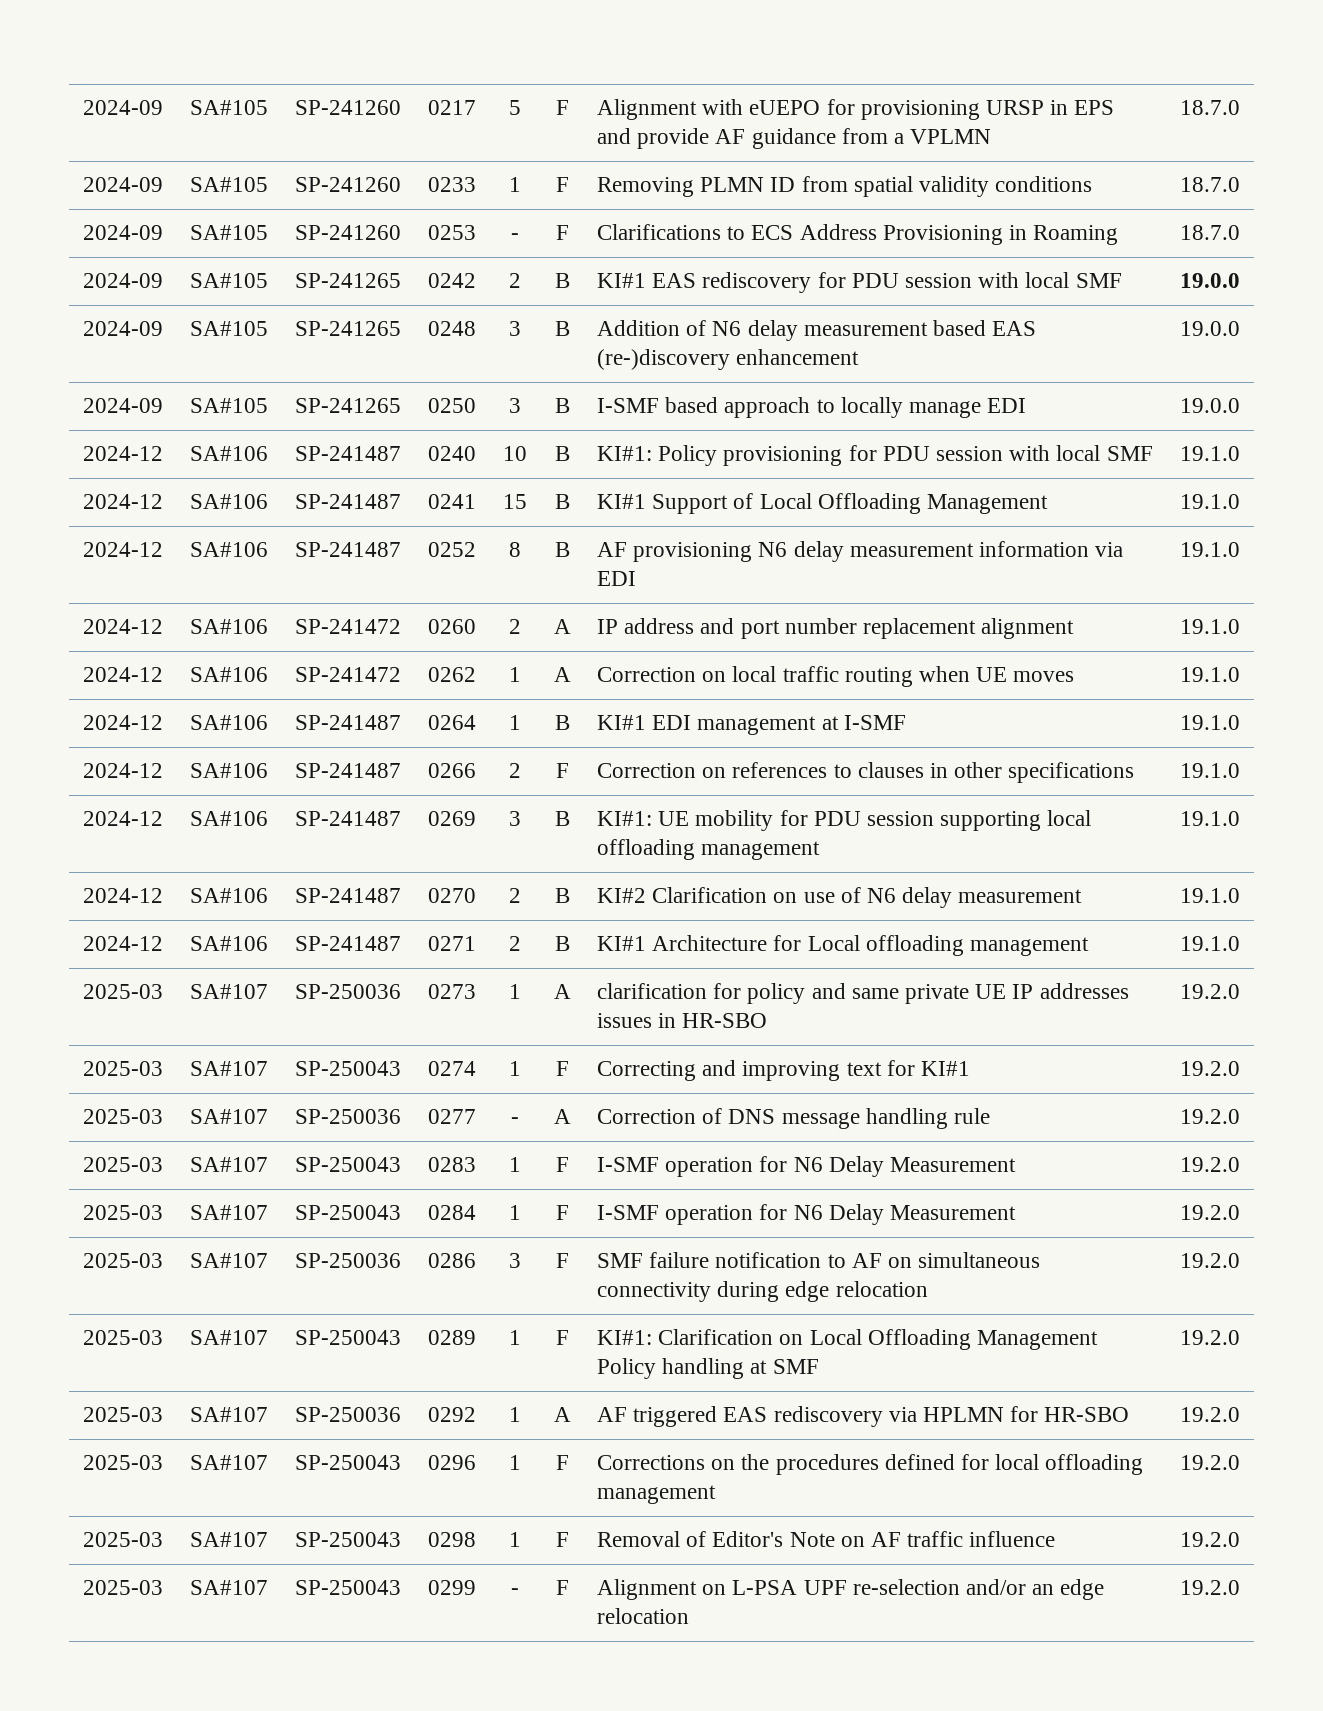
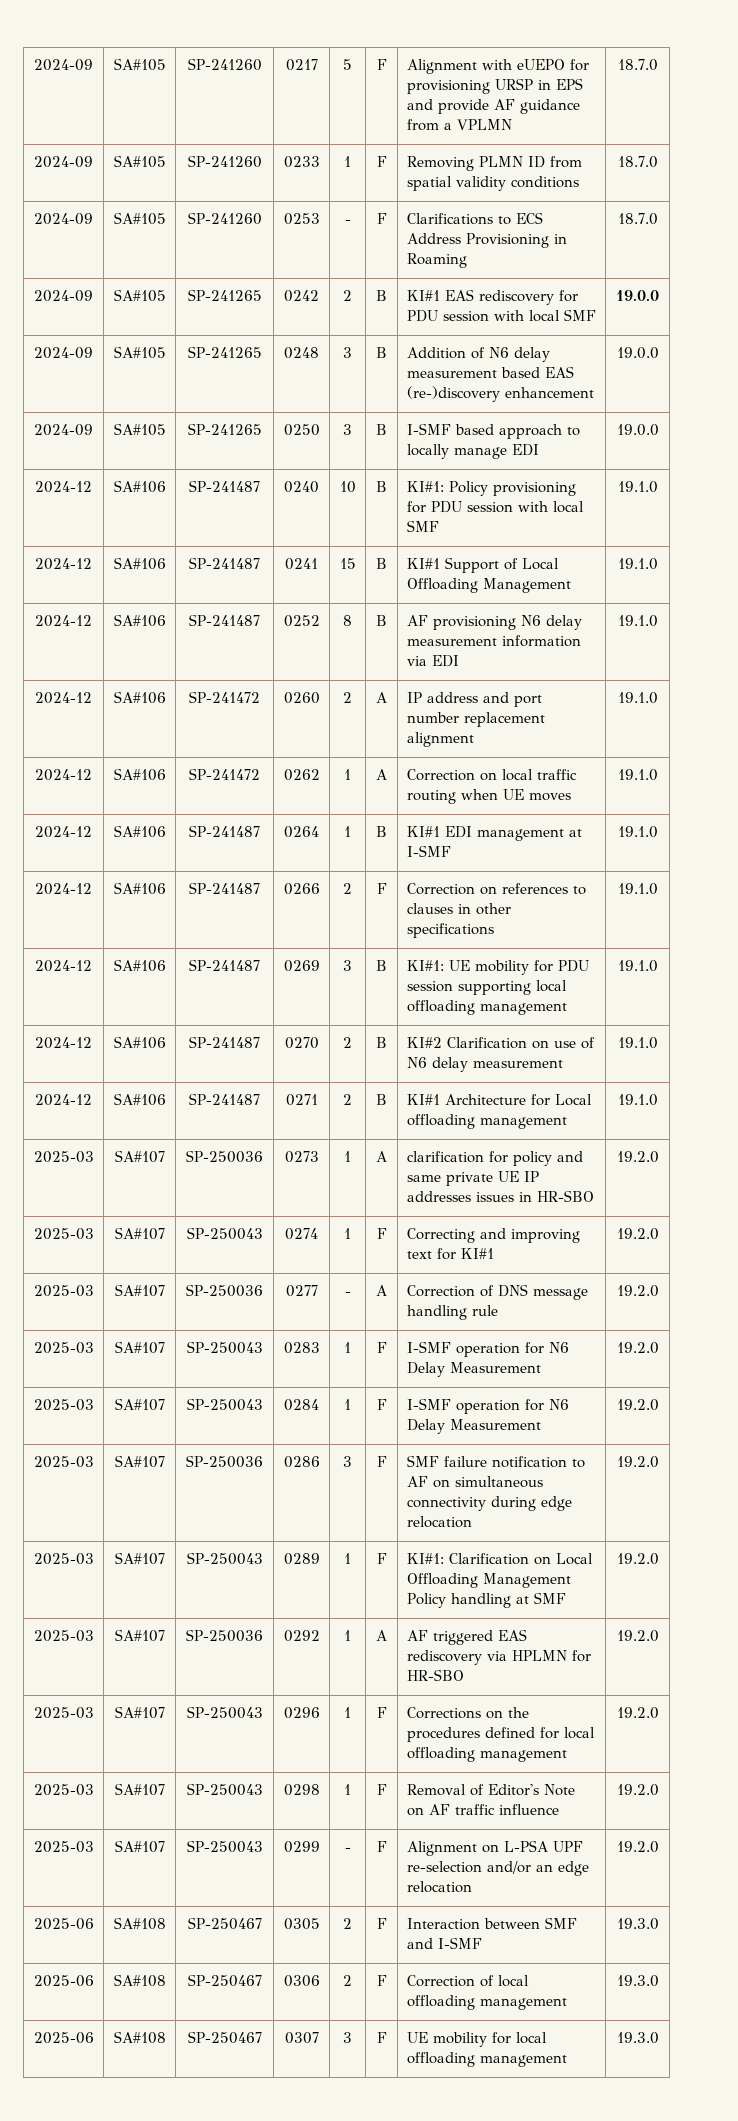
(1240, 1587) none -> [33,1918,94,1930] [113,1917,166,1930] [187,1917,262,1930] [283,1918,320,1930] [343,1918,352,1929] [376,1918,387,1929] [406,1917,577,1930] [406,1937,482,1949] [616,1918,659,1930] [33,1975,94,1987] [113,1974,166,1987] [187,1974,262,1987] [283,1975,320,1987] [343,1975,352,1986] [376,1975,387,1986] [406,1975,529,1987] [406,1995,567,2010] [616,1975,659,1987] [33,2032,94,2044] [113,2031,166,2044] [187,2031,262,2044] [284,2032,319,2044] [343,2032,352,2043] [376,2032,387,2043] [406,2032,547,2047] [406,2052,567,2067] [616,2032,659,2044] // 2025-06 | SA#108 | SP-250467 | 0305 | 2 | F | Interaction between SMF and I-SMF | 19.3.0 // 2025-06 | SA#108 | SP-250467 | 0306 | 2 | F | Correction of local offloading management | 19.3.0 // 2025-06 | SA#108 | SP-250467 | 0307 | 3 | F | UE mobility for local offloading management | 19.3.0

